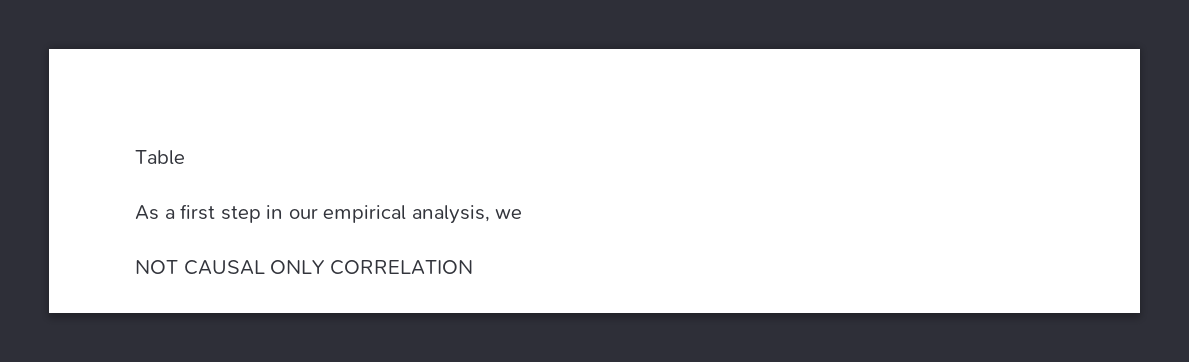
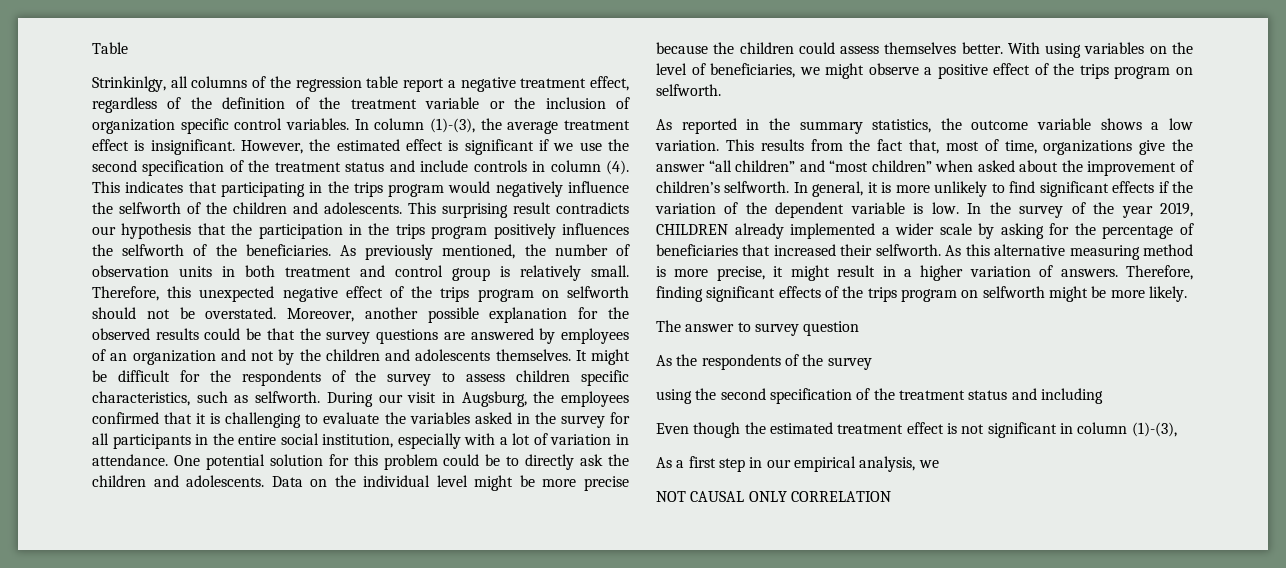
(185, 157) none -> [92,76,630,92] [92,97,630,113] [92,118,631,134] [92,139,629,155] [92,160,629,176] [92,181,630,197] [92,202,629,218] [92,223,630,239] [92,244,630,260] [92,265,629,281] [92,286,629,302] [92,307,629,323] [92,328,629,344] [92,349,630,365] [92,370,630,386] [92,391,629,407] [92,412,631,428] [92,433,630,449] [92,454,630,470] [92,475,630,491] [656,42,1193,58] [656,63,1193,79] [656,84,721,96] [656,118,1193,134] [655,139,1193,155] [656,160,1194,176] [656,181,1193,197] [655,202,1193,218] [656,223,1194,239] [656,244,1193,260] [656,265,1193,281] [656,286,1187,302] [656,320,860,336] [656,354,872,370] [656,388,1103,404] [656,422,1177,438] // Strinkinlgy, all columns of the regression table report a negative treatment effect, regardless of the definition of the treatment variable or the inclusion of organization specific control variables. In column (1)-(3), the average treatment effect is insignificant. However, the estimated effect is significant if we use the second specification of the treatment status and include controls in column (4). This indicates that participating in the trips program would negatively influence the selfworth of the children and adolescents. This surprising result contradicts our hypothesis that the participation in the trips program positively influences the selfworth of the beneficiaries. As previously mentioned, the number of observation units in both treatment and control group is relatively small. Therefore, this unexpected negative effect of the trips program on selfworth should not be overstated. Moreover, another possible explanation for the observed results could be that the survey questions are answered by employees of an organization and not by the children and adolescents themselves. It might be difficult for the respondents of the survey to assess children specific characteristics, such as selfworth. During our visit in Augsburg, the employees confirmed that it is challenging to evaluate the variables asked in the survey for all participants in the entire social institution, especially with a lot of variation in attendance. One potential solution for this problem could be to directly ask the children and adolescents. Data on the individual level might be more precise because the children could assess themselves better. With using variables on the level of beneficiaries, we might observe a positive effect of the trips program on selfworth. // As reported in the summary statistics, the outcome variable shows a low variation. This results from the fact that, most of time, organizations give the answer “all children” and “most children” when asked about the improvement of children’s selfworth. In general, it is more unlikely to find significant effects if the variation of the dependent variable is low. In the survey of the year 2019, CHILDREN already implemented a wider scale by asking for the percentage of beneficiaries that increased their selfworth. As this alternative measuring method is more precise, it might result in a higher variation of answers. Therefore, finding significant effects of the trips program on selfworth might be more likely. // The answer to survey question // As the respondents of the survey // using the second specification of the treatment status and including // Even though the estimated treatment effect is not significant in column (1)-(3),

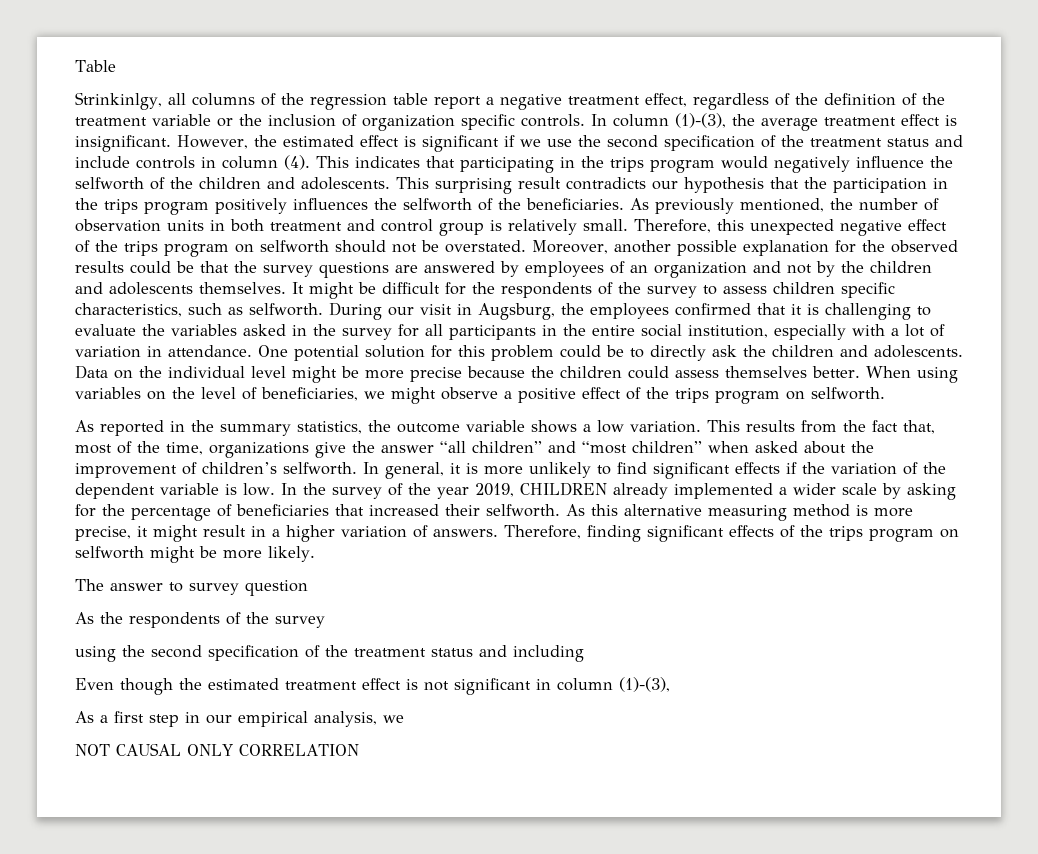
[234,118,349,130] control variables. -> [521,114,585,127] controls.
[1007,42,1040,54] With -> [865,366,911,378] When
(999, 145) none -> [137,441,160,453] the

